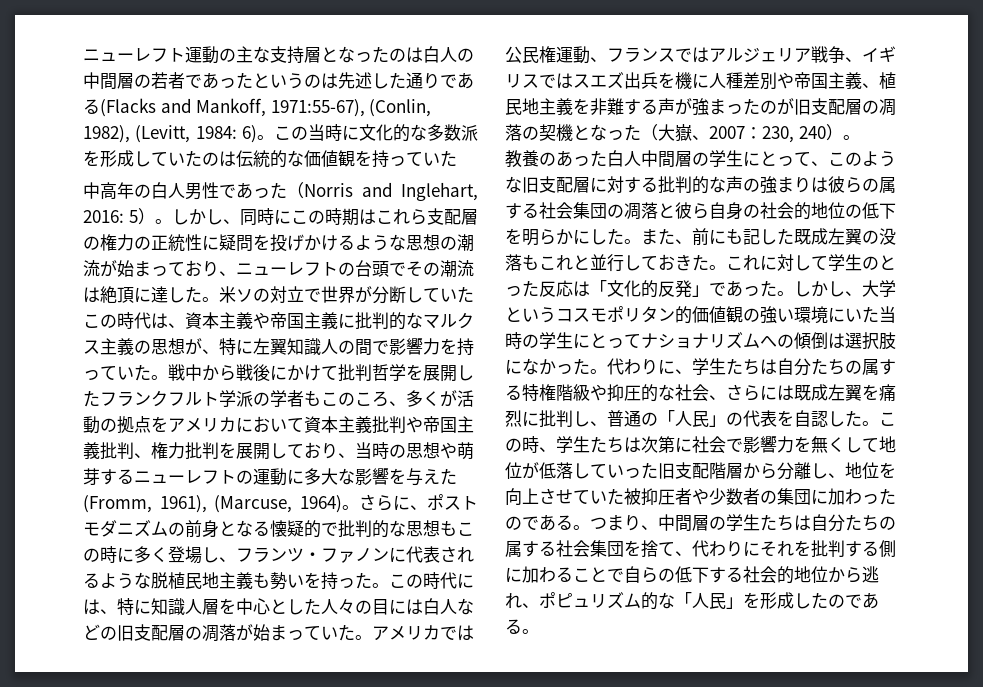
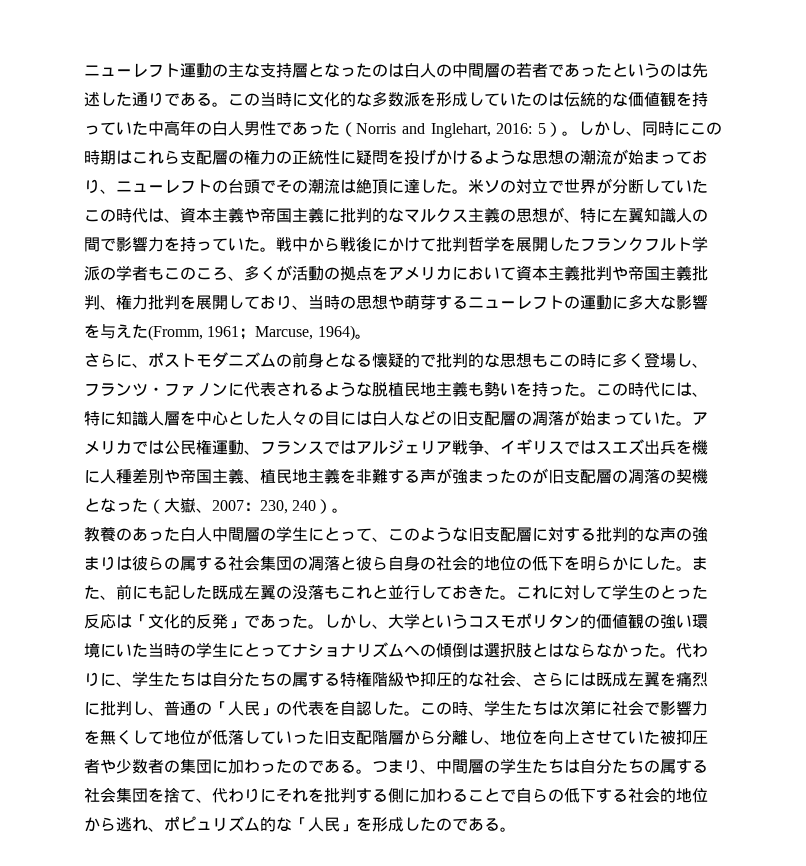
[100,98,432,117] [83,125,257,143] (Flacks and Mankoff, 1971:55-67), (Conlin, 1982), (Levitt, 1984: 6) -> (212, 99) none
(457, 158) // -> (148, 128) none
[159,495,293,513] 1961), (Marcuse, -> [207,326,314,340] 1961；Marcuse,
(359, 507) none -> (371, 336) //
[505,359,522,375] に -> [532,643,596,658] とはなら

